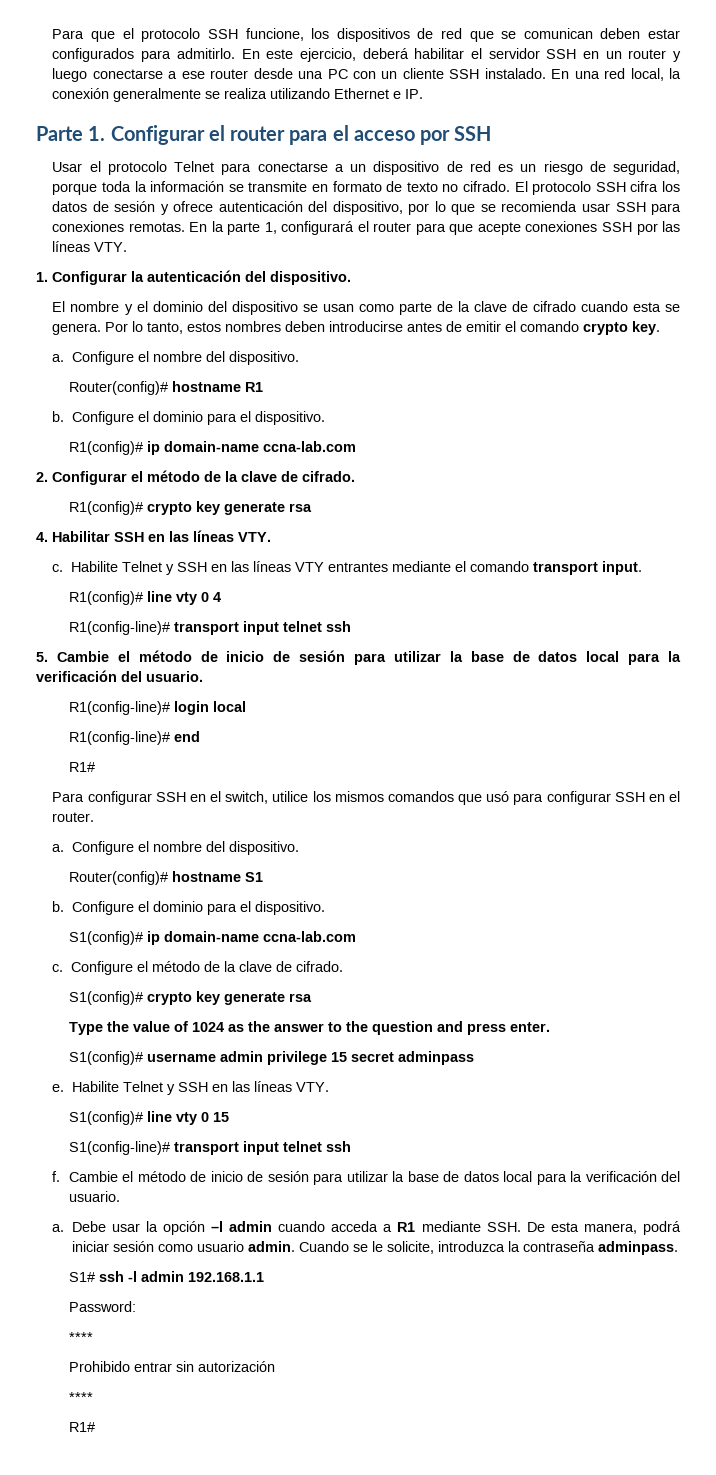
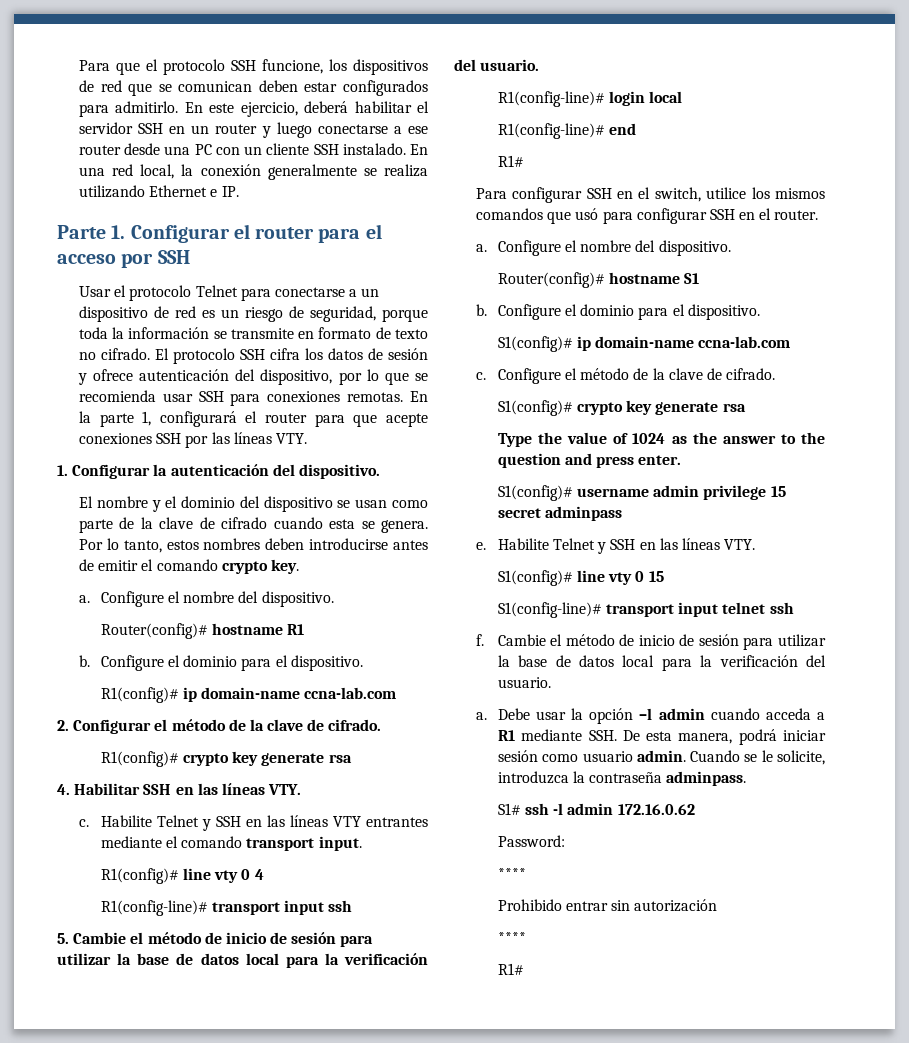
[282,621,322,632] telnet -> (325, 907) none
[187,1272,264,1282] 192.168.1.1 -> [617,804,695,815] 172.16.0.62

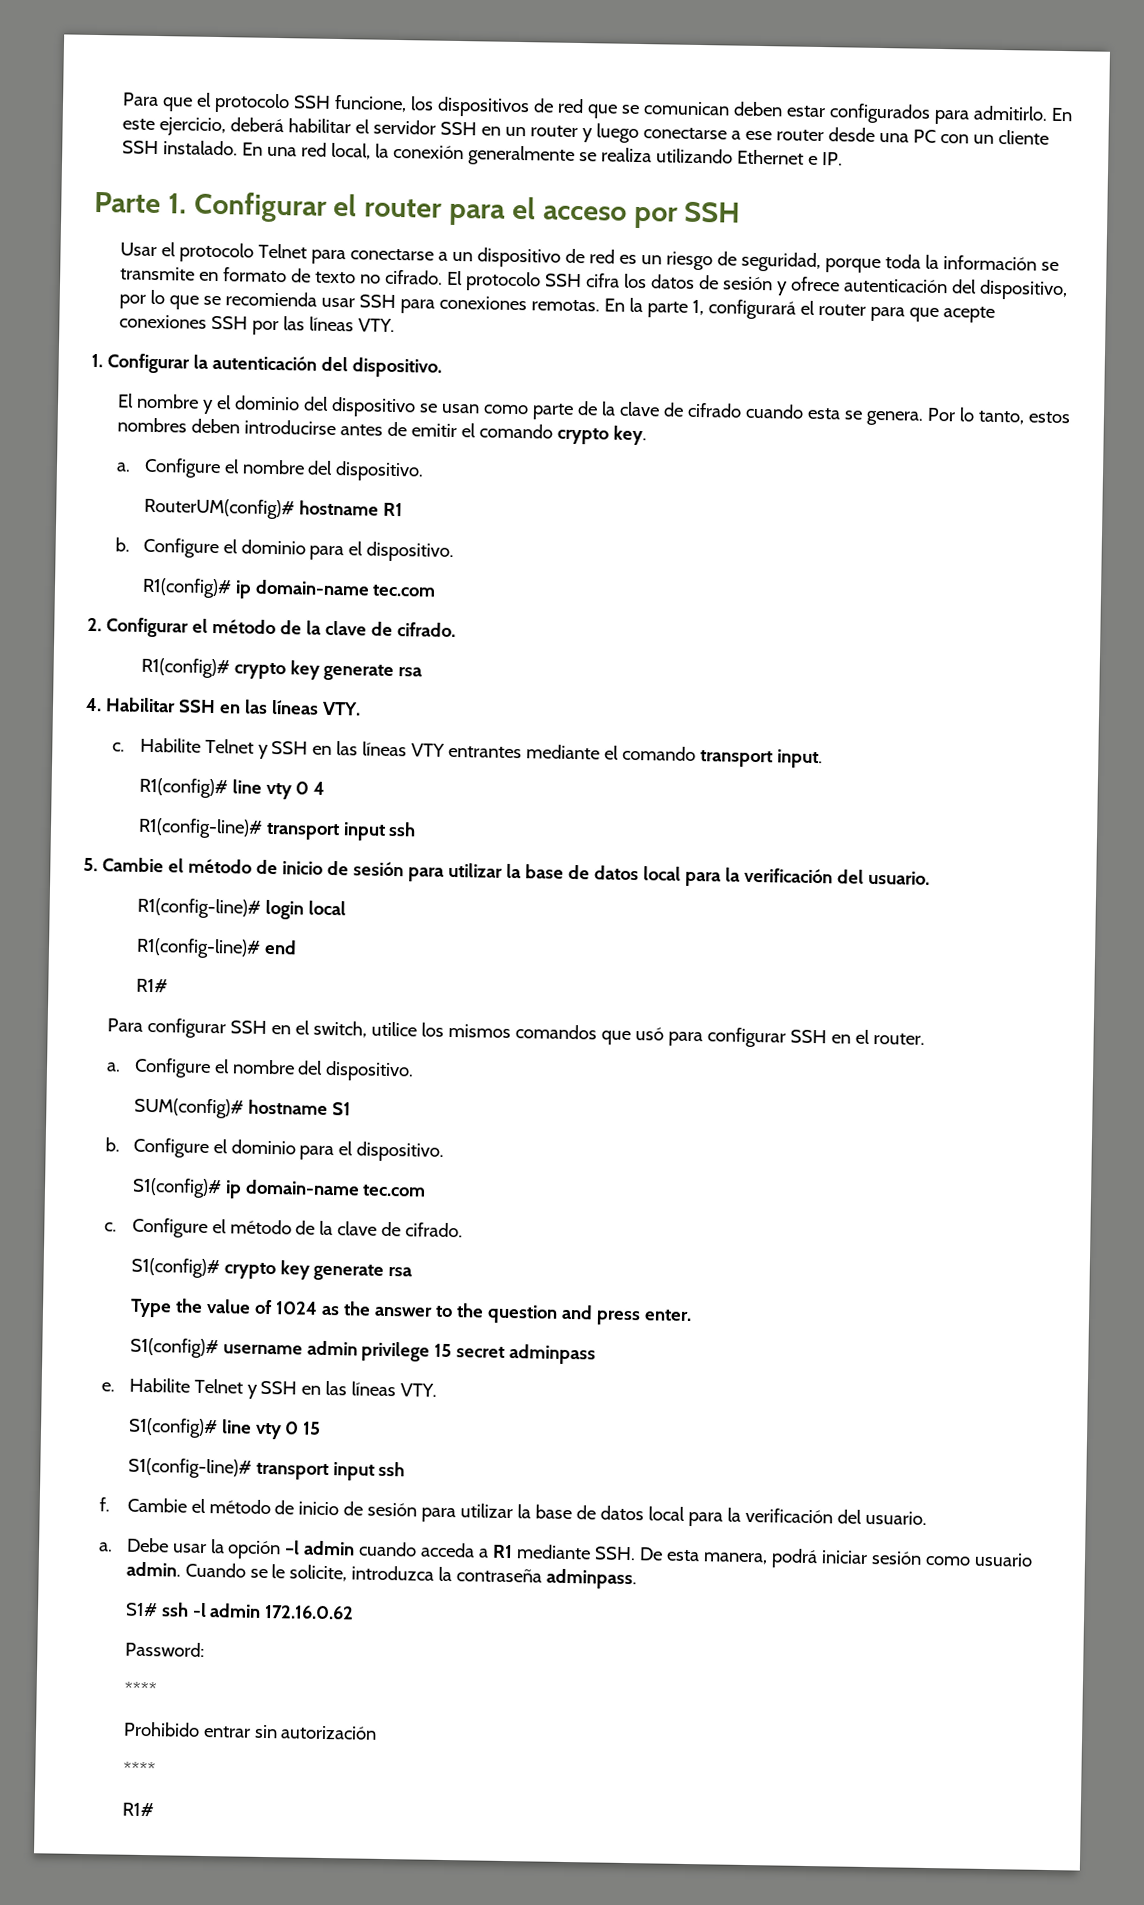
[100,623,208,639] Router(config)# -> [143,497,295,520] RouterUM(config)#
[304,687,397,699] ccna-lab.com -> [372,584,437,597] tec.com
[497,272,605,288] Router(config)# -> [133,1097,244,1119] SUM(config)#
[698,336,791,348] ccna-lab.com -> [362,1184,427,1197] tec.com
[722,602,766,614] telnet -> (375, 1471) none

